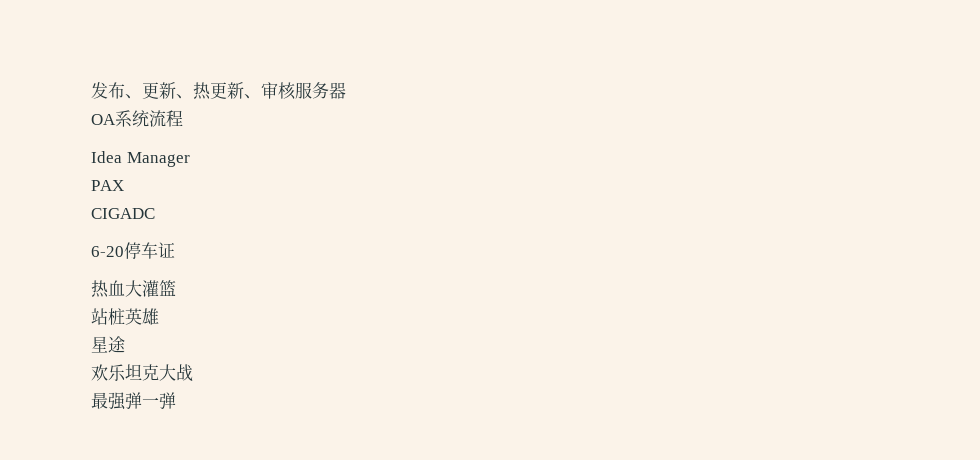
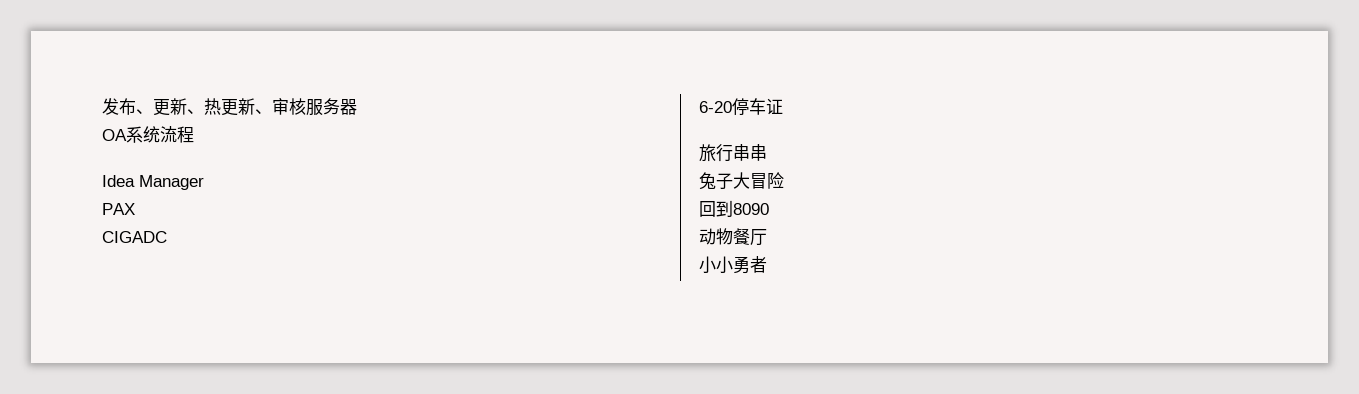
[91,280,176,298] [91,308,159,325] [91,336,125,353] [91,364,193,382] [91,392,176,410] 热血大灌篮 // 站桩英雄 // 星途 // 欢乐坦克大战 // 最强弹一弹 -> [699,144,767,162] [699,172,784,190] [699,200,769,217] [699,228,767,245] [699,256,767,274] 旅行串串 // 兔子大冒险 // 回到8090 // 动物餐厅 // 小小勇者

